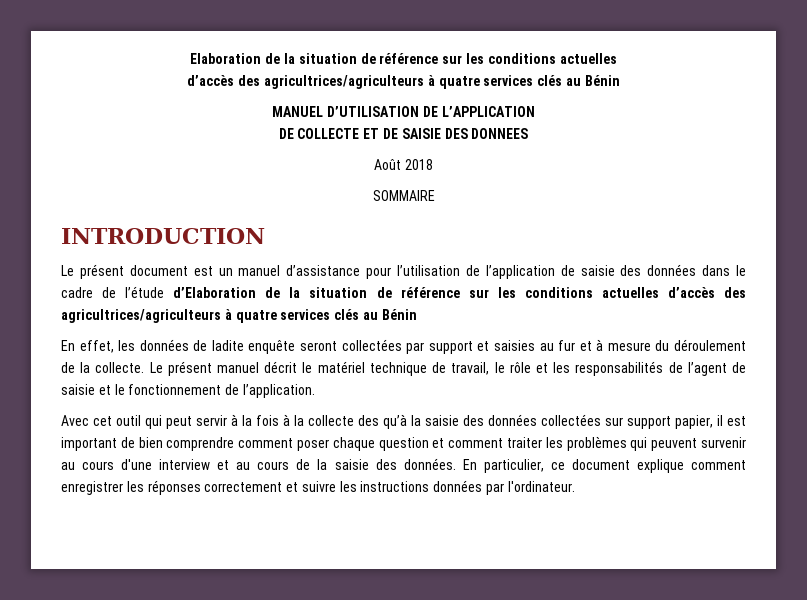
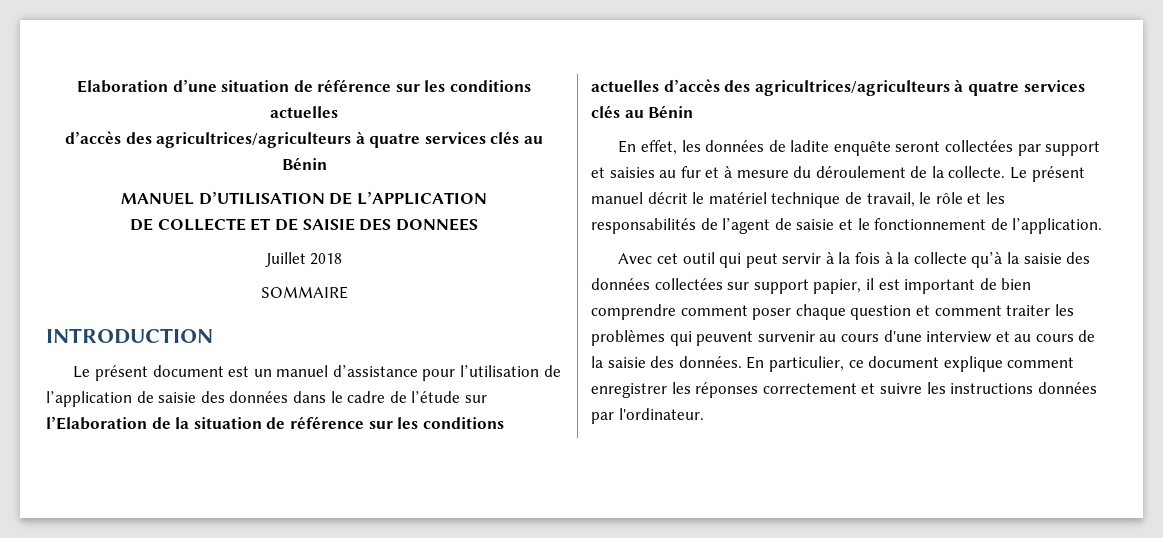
[265,53,296,64] de la -> [172,79,217,92] d’une
[374,159,402,170] Août -> [264,252,306,267] Juillet
[173,287,257,298] d’Elaboration -> [464,395,487,403] [46,416,147,430] sur l’Elaboration
[358,415,379,426] des -> (967, 258) none

